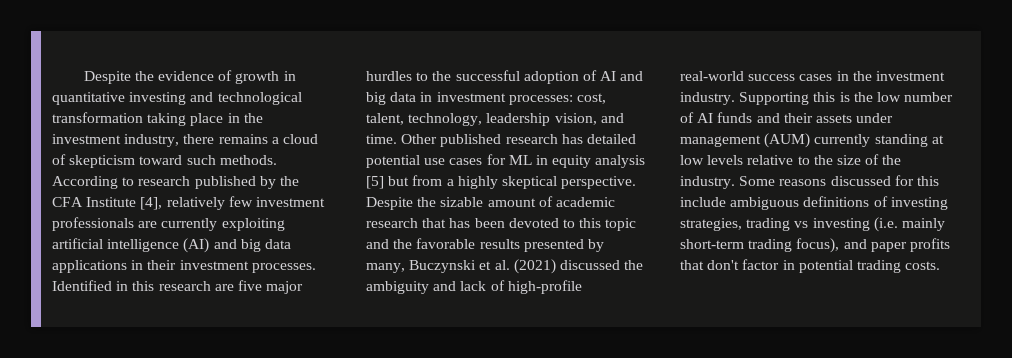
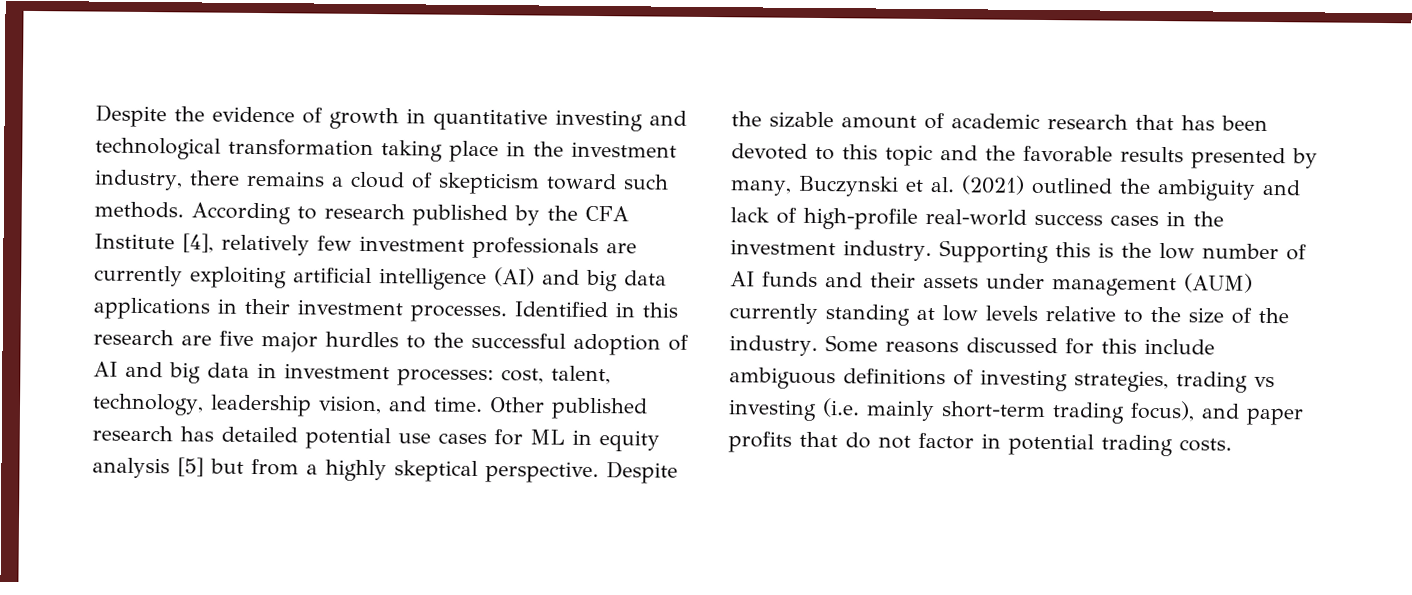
[559,260,620,270] discussed -> [1030,177,1113,195] outlined
[707,260,740,270] don't -> [845,432,911,449] do not

